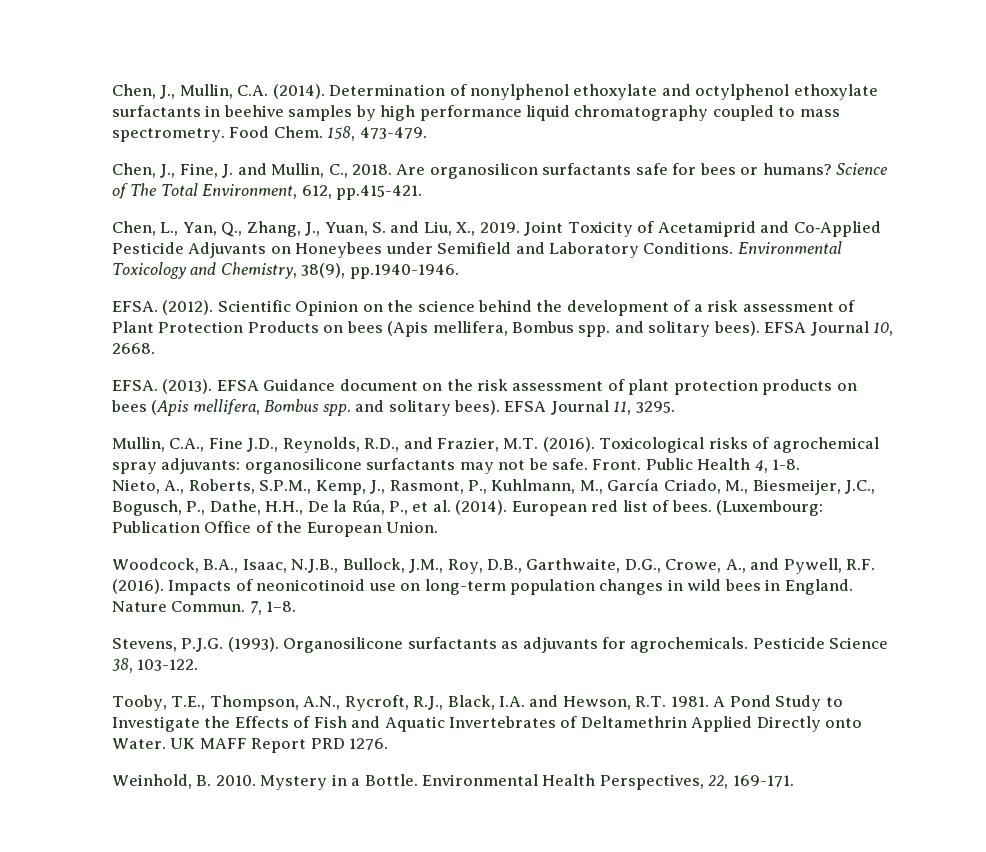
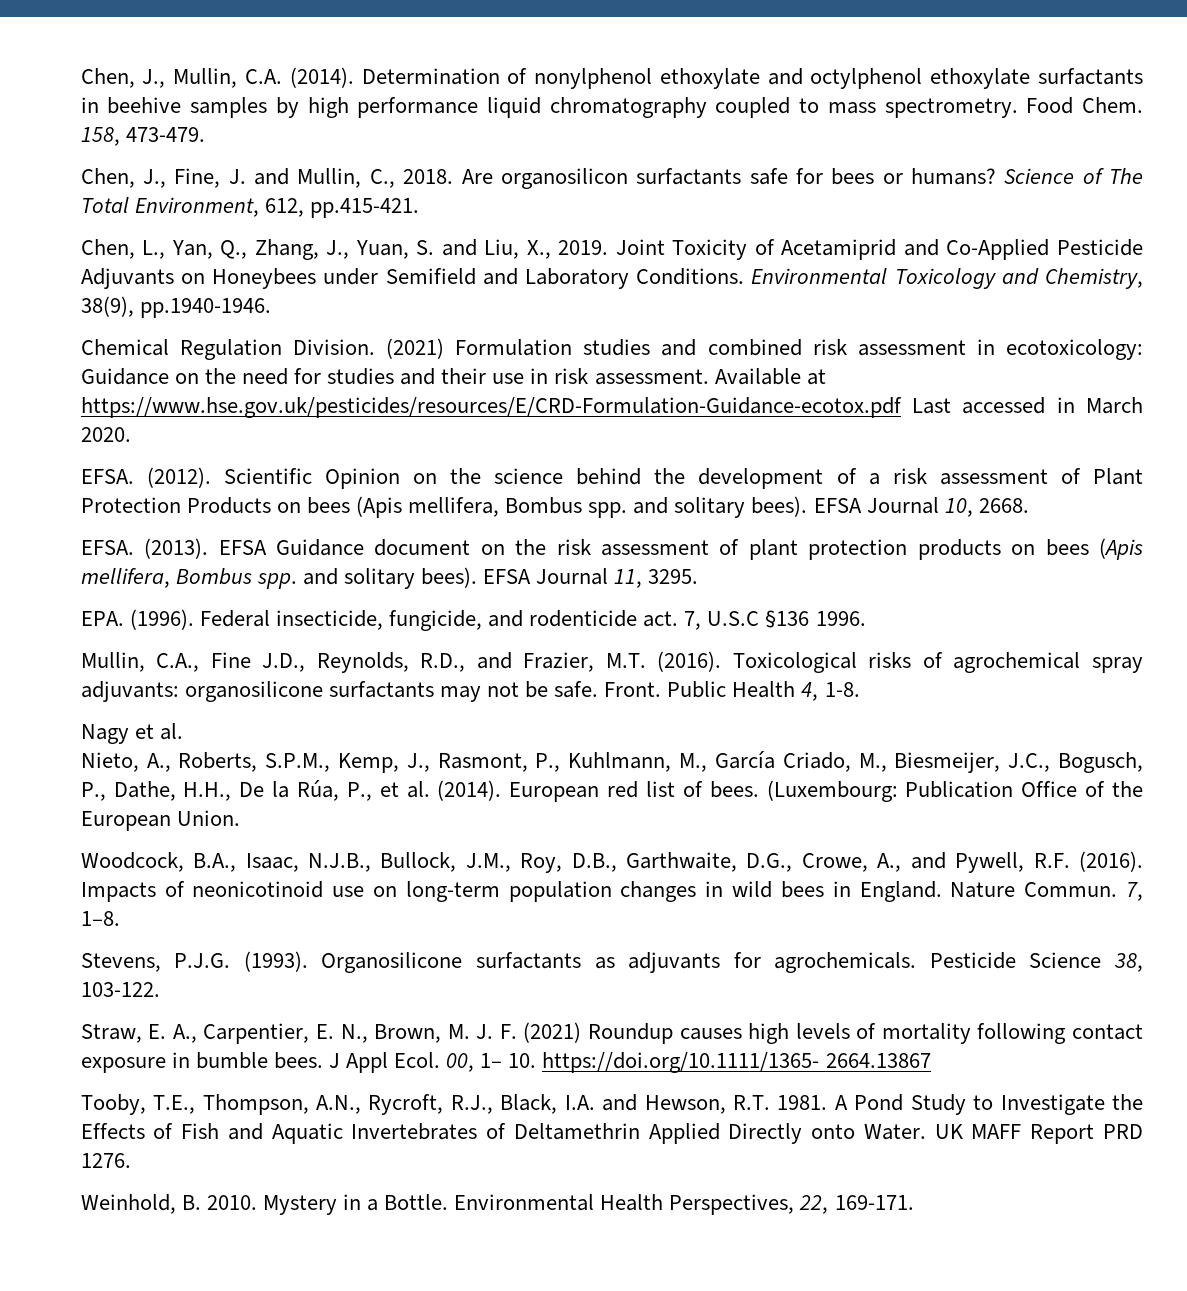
(459, 271) none -> [80,338,1143,360] [80,368,826,385] [80,397,1143,418] [80,427,131,442] // Chemical Regulation Division. (2021) Formulation studies and combined risk assessment in ecotoxicology: Guidance on the need for studies and their use in risk assessment. Available at https://www.hse.gov.uk/pesticides/resources/E/CRD-Formulation-Guidance-ecotox.pdf Last accessed in March 2020.
(675, 407) none -> [80,609,866,631] // EPA. (1996). Federal insecticide, fungicide, and rodenticide act. 7, U.S.C §136 1996.
(801, 464) none -> [80,723,183,744] // Nagy et al.
(199, 665) none -> [80,1022,1143,1044] [80,1052,931,1073] // Straw, E. A., Carpentier, E. N., Brown, M. J. F. (2021) Roundup causes high levels of mortality following contact exposure in bumble bees. J Appl Ecol. 00, 1– 10. https://doi.org/10.1111/1365- 2664.13867

